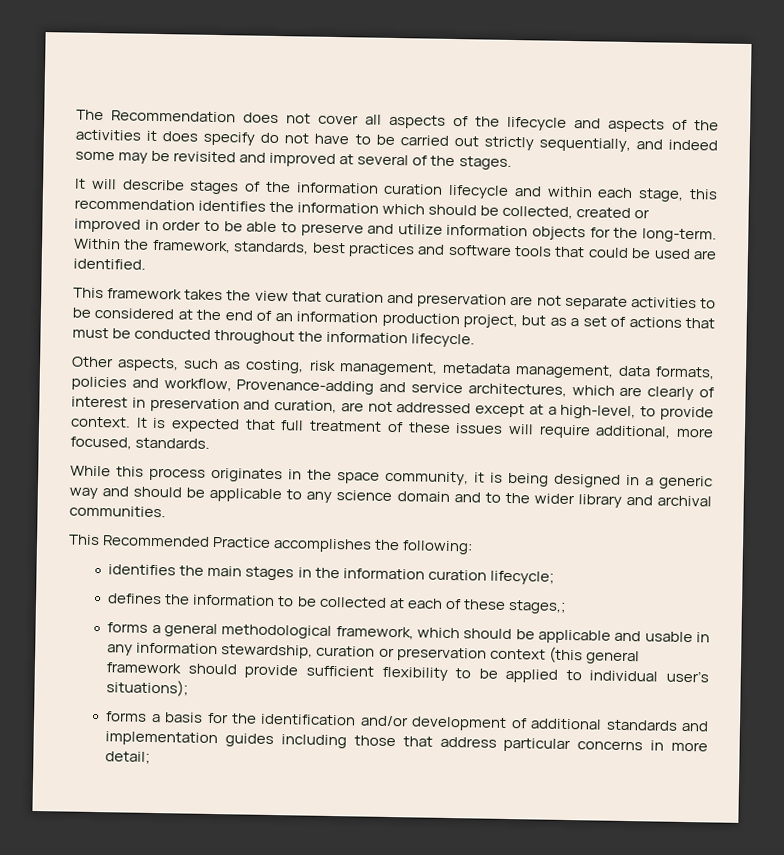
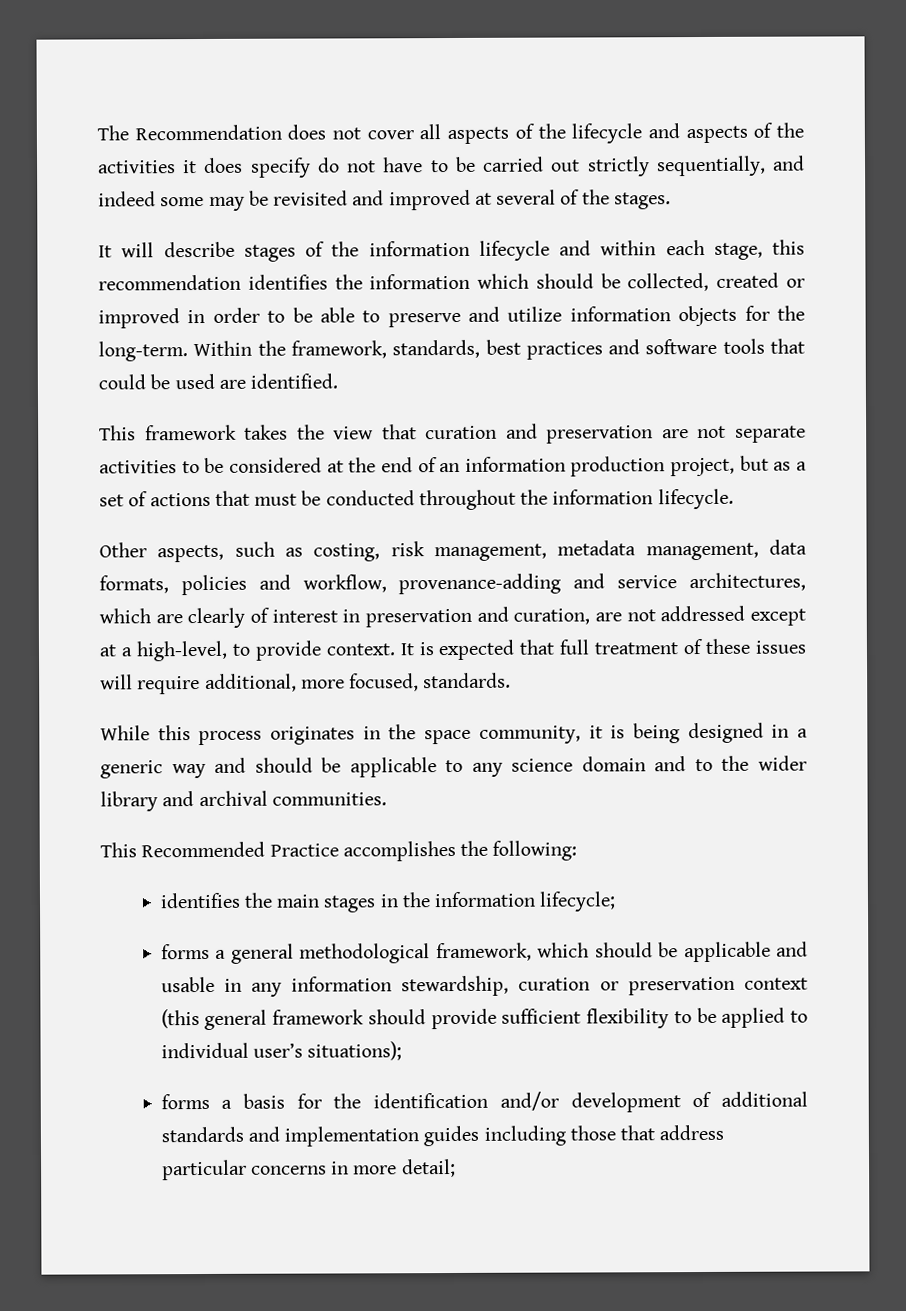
[383,183,444,195] curation -> (470, 248) none
[236,379,375,395] Provenance-adding -> [398,573,562,595] provenance-adding
[427,569,487,581] curation -> (537, 899) none
[107,593,567,614] // defines the information to be collected at each of these stages,; -> (617, 901) none

